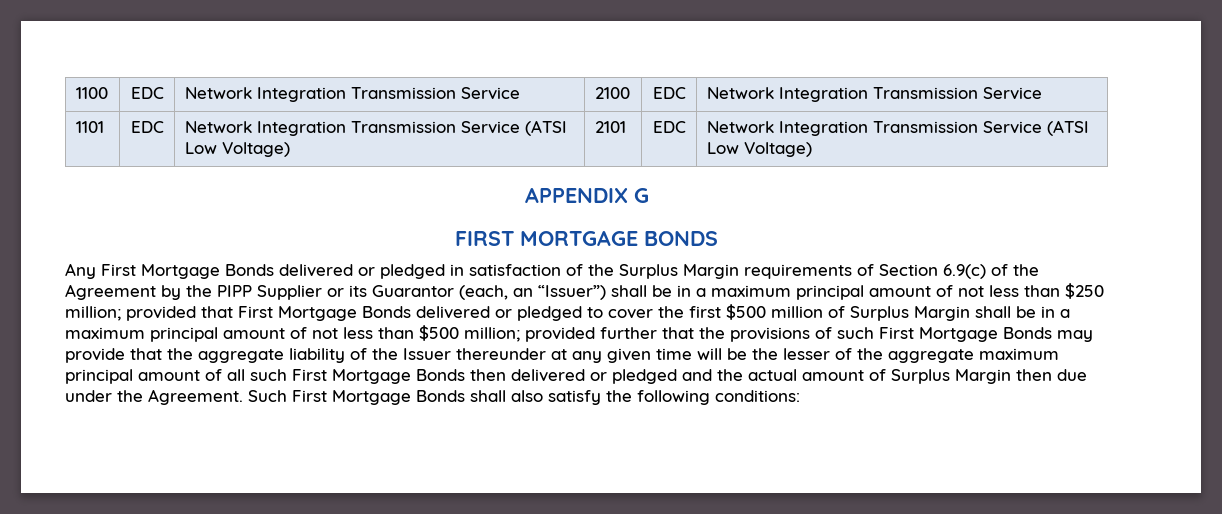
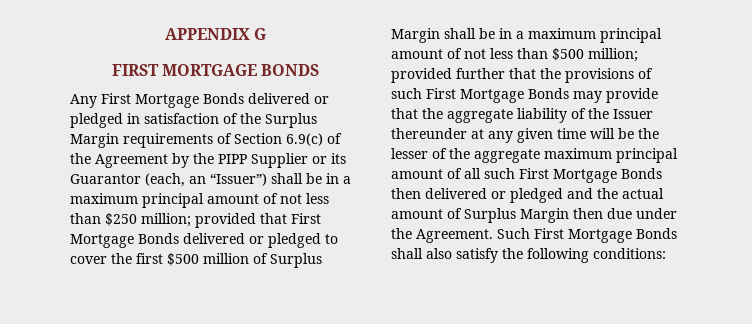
[75,87,108,99] [130,87,164,99] [184,87,520,102] [594,87,630,99] [652,87,686,99] [706,87,1042,102] [75,121,104,133] [130,121,164,133] [184,120,567,136] [184,142,290,157] [594,121,626,133] [652,121,686,133] [706,120,1089,136] [706,142,812,157] 1100 | EDC | Network Integration Transmission Service | 2100 | EDC | Network Integration Transmission Service // 1101 | EDC | Network Integration Transmission Service (ATSI Low Voltage) | 2101 | EDC | Network Integration Transmission Service (ATSI Low Voltage) // -> (164, 34) none

